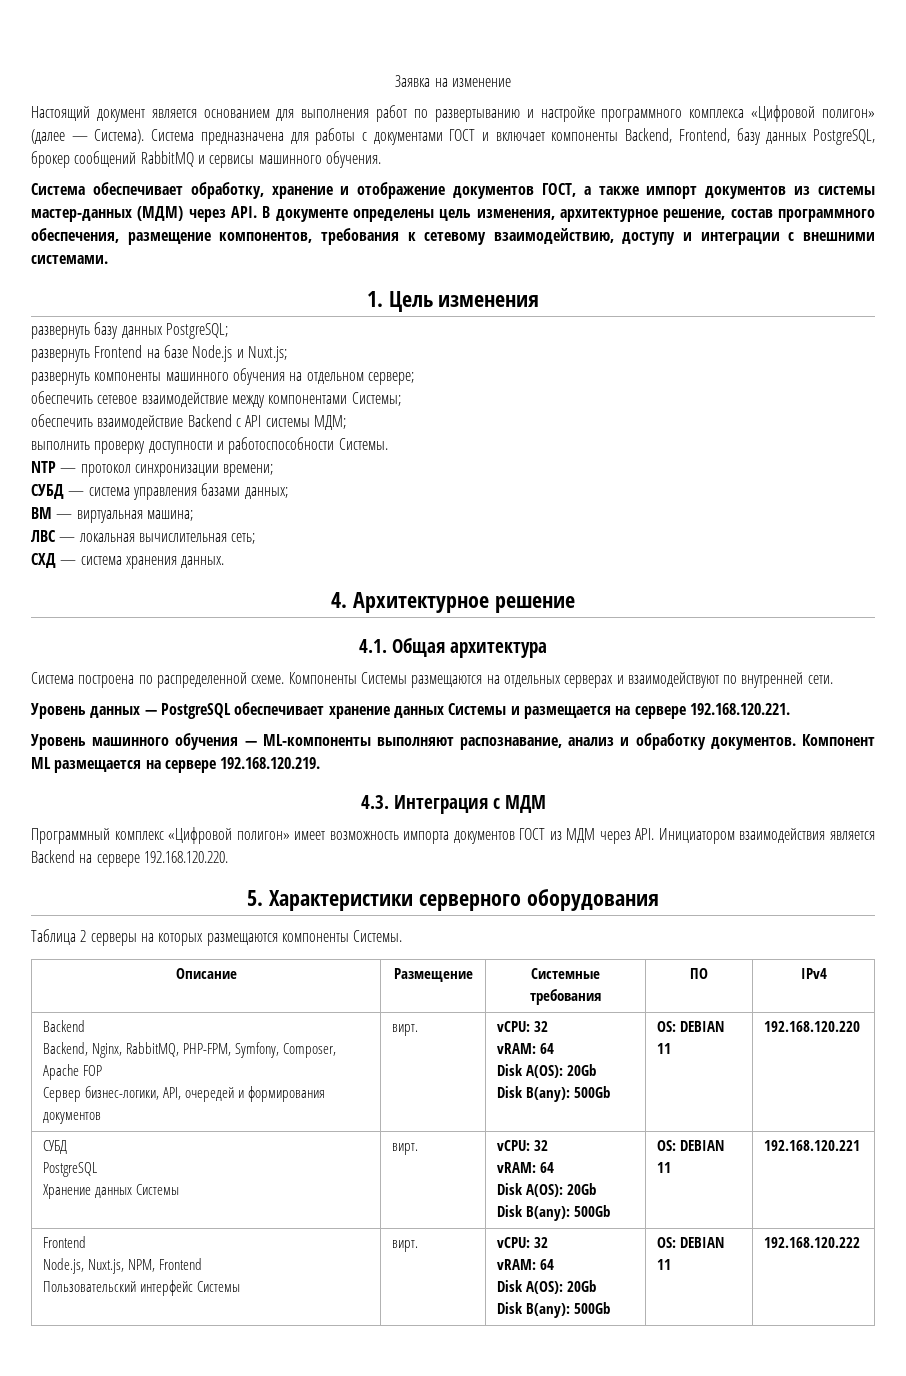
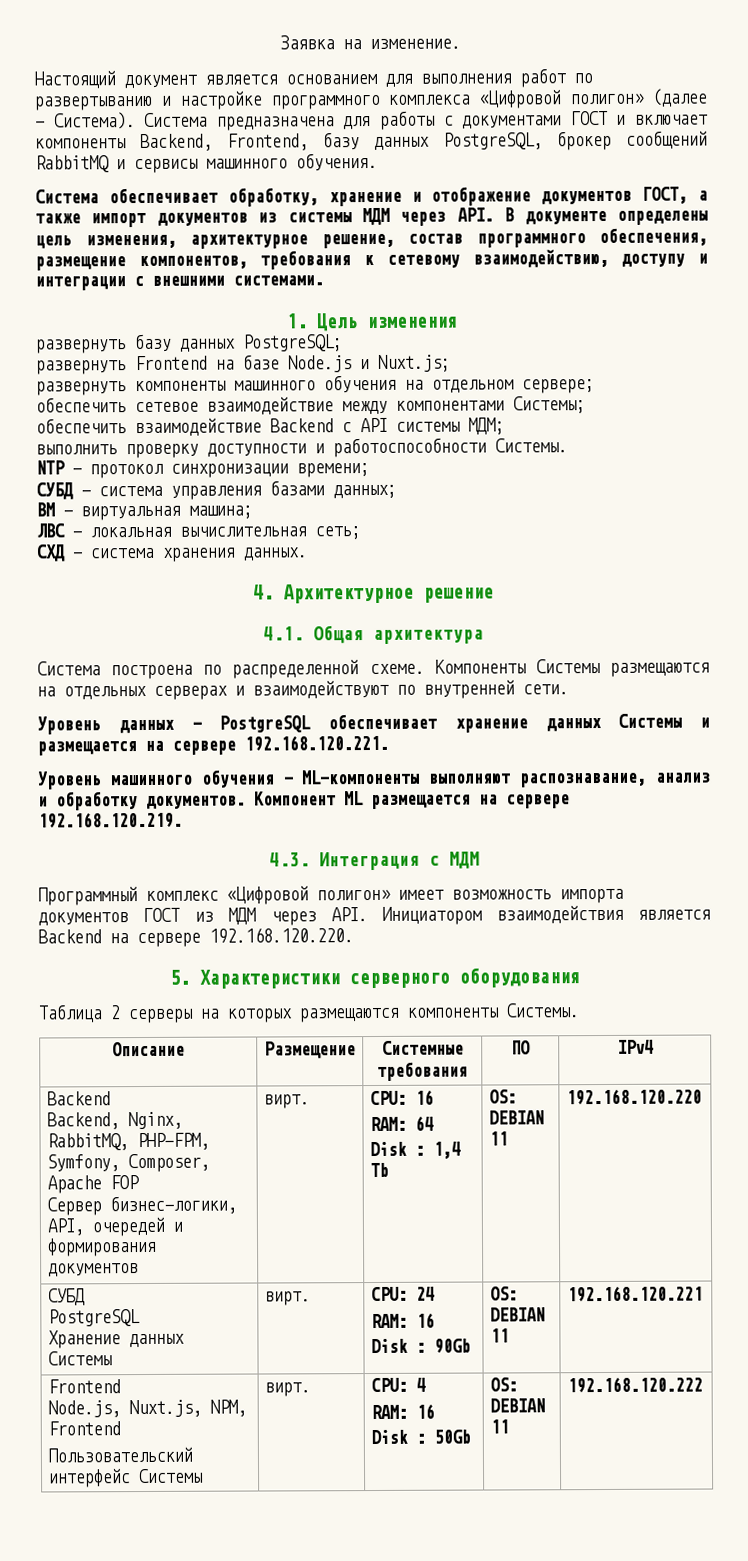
[451,78,511,87] изменение -> [370,38,461,50] изменение.
[31,206,184,222] мастер-данных (МДМ) -> [362,207,390,226] МДМ
[497,1021,549,1032] [497,1043,555,1054] [497,1064,597,1078] [497,1086,611,1102] vCPU: 32 // vRAM: 64 // Disk A(OS): 20Gb // Disk B(any): 500Gb -> [369,1089,434,1106] [369,1115,434,1132] [369,1141,461,1159] [369,1162,389,1178] CPU: 16 // RAM: 64 // Disk : 1,4 Tb
[497,1140,549,1151] [497,1162,555,1173] [497,1183,597,1197] [497,1205,611,1221] vCPU: 32 // vRAM: 64 // Disk A(OS): 20Gb // Disk B(any): 500Gb -> [370,1286,435,1302] [370,1312,435,1329] [370,1338,471,1354] CPU: 24 // RAM: 16 // Disk : 90Gb
[497,1237,549,1248] [497,1259,555,1270] [497,1280,597,1294] [497,1302,611,1318] vCPU: 32 // vRAM: 64 // Disk A(OS): 20Gb // Disk B(any): 500Gb -> [370,1377,426,1393] [370,1403,435,1420] [370,1429,471,1445] CPU: 4 // RAM: 16 // Disk : 50Gb

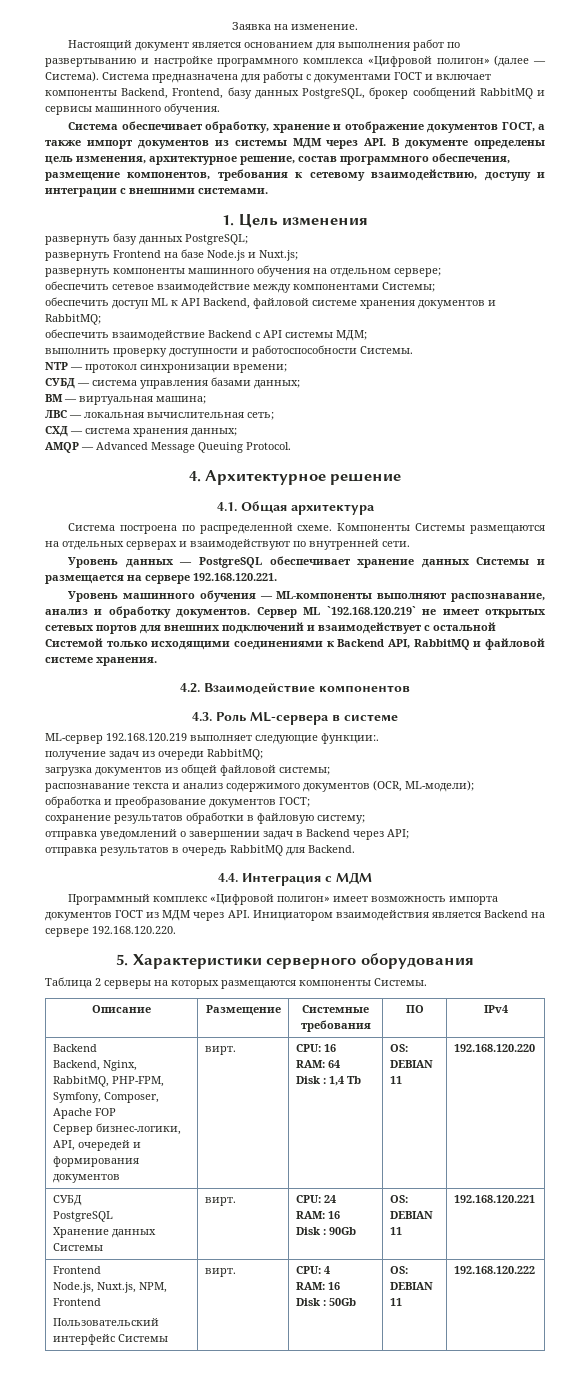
(586, 405) none -> [45,297,496,309] [45,314,101,325] // обеспечить доступ ML к API Backend, файловой системе хранения документов и RabbitMQ;
[243,547,308,561] данных. -> [191,428,237,437] [45,442,291,453] данных; // AMQP — Advanced Message Queuing Protocol.
[254,791,570,810] [38,811,183,829] [269,852,310,867] Компонент ML размещается на сервере 192.168.120.219. // 4.3. -> [256,606,546,618] [45,622,496,634] [45,638,546,650] [45,657,157,666] [180,683,410,694] [192,712,398,725] [45,733,379,744] [45,749,263,760] [45,764,330,776] [45,780,474,792] [45,796,310,808] [45,812,365,824] [45,829,409,840] [45,845,355,856] [218,873,238,882] Сервер ML `192.168.120.219` не имеет открытых сетевых портов для внешних подключений и взаимодействует с остальной Системой только исходящими соединениями к Backend API, RabbitMQ и файловой системе хранения. // 4.2. Взаимодействие компонентов // 4.3. Роль ML-сервера в системе // ML-сервер 192.168.120.219 выполняет следующие функции:. // получение задач из очереди RabbitMQ; // загрузка документов из общей файловой системы; // распознавание текста и анализ содержимого документов (OCR, ML-модели); // обработка и преобразование документов ГОСТ; // сохранение результатов обработки в файловую систему; // отправка уведомлений о завершении задач в Backend через API; // отправка результатов в очередь RabbitMQ для Backend. // 4.4.

